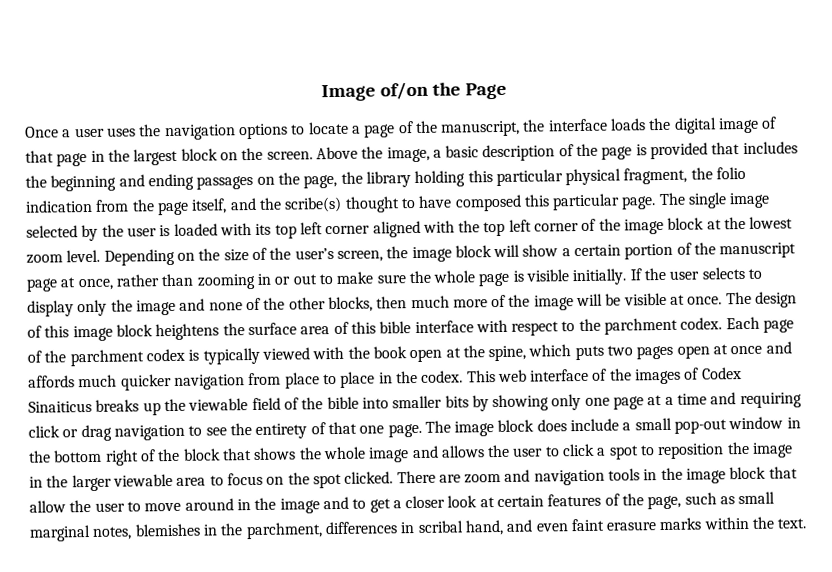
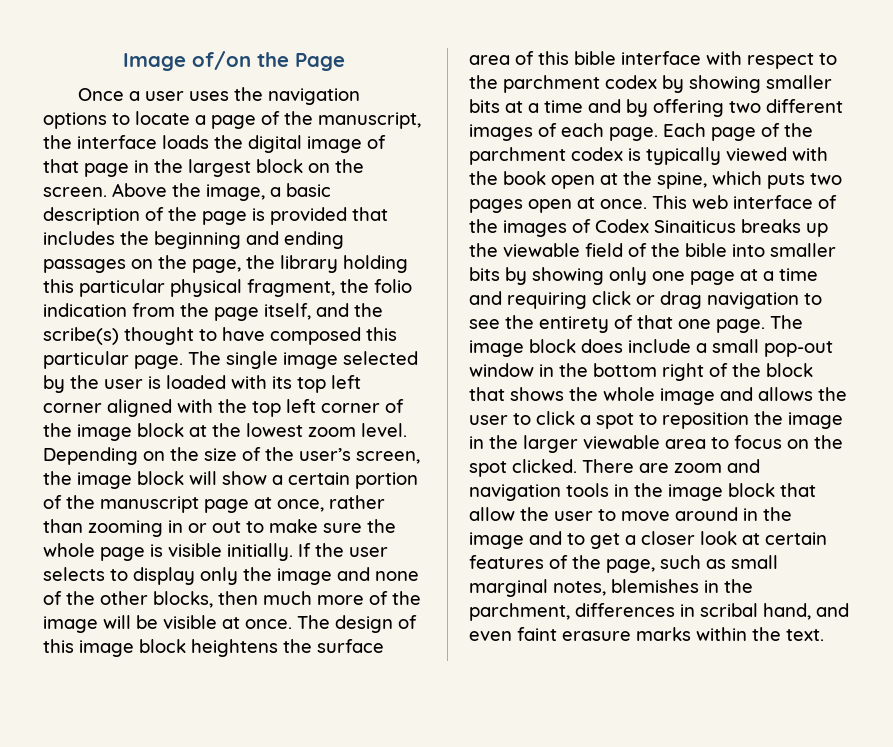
[680,317,723,330] codex. -> [605,75,832,93] [469,99,843,117] [469,123,658,141] codex by showing smaller bits at a time and by offering two different images of each page.
[730,341,792,355] [28,370,464,391] once and affords much quicker navigation from place to place in the codex. -> [600,199,647,209] once.

